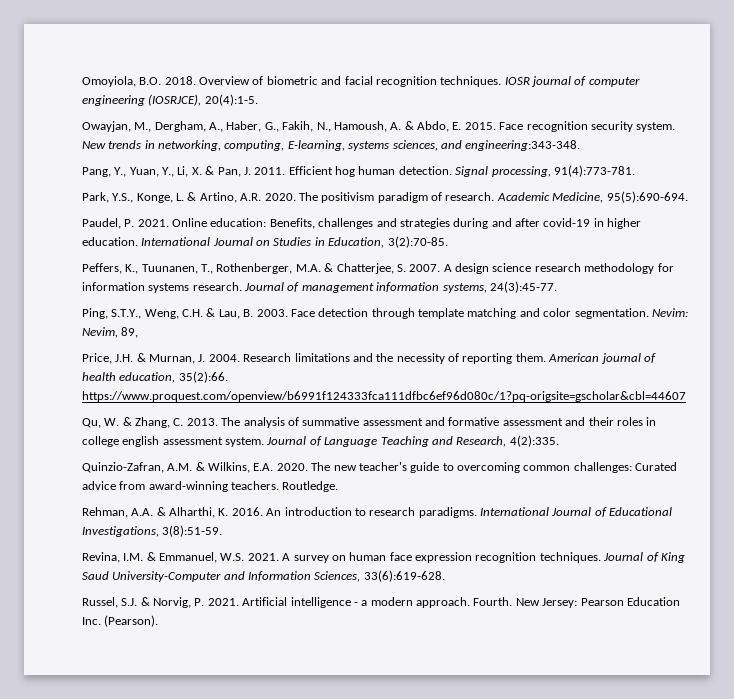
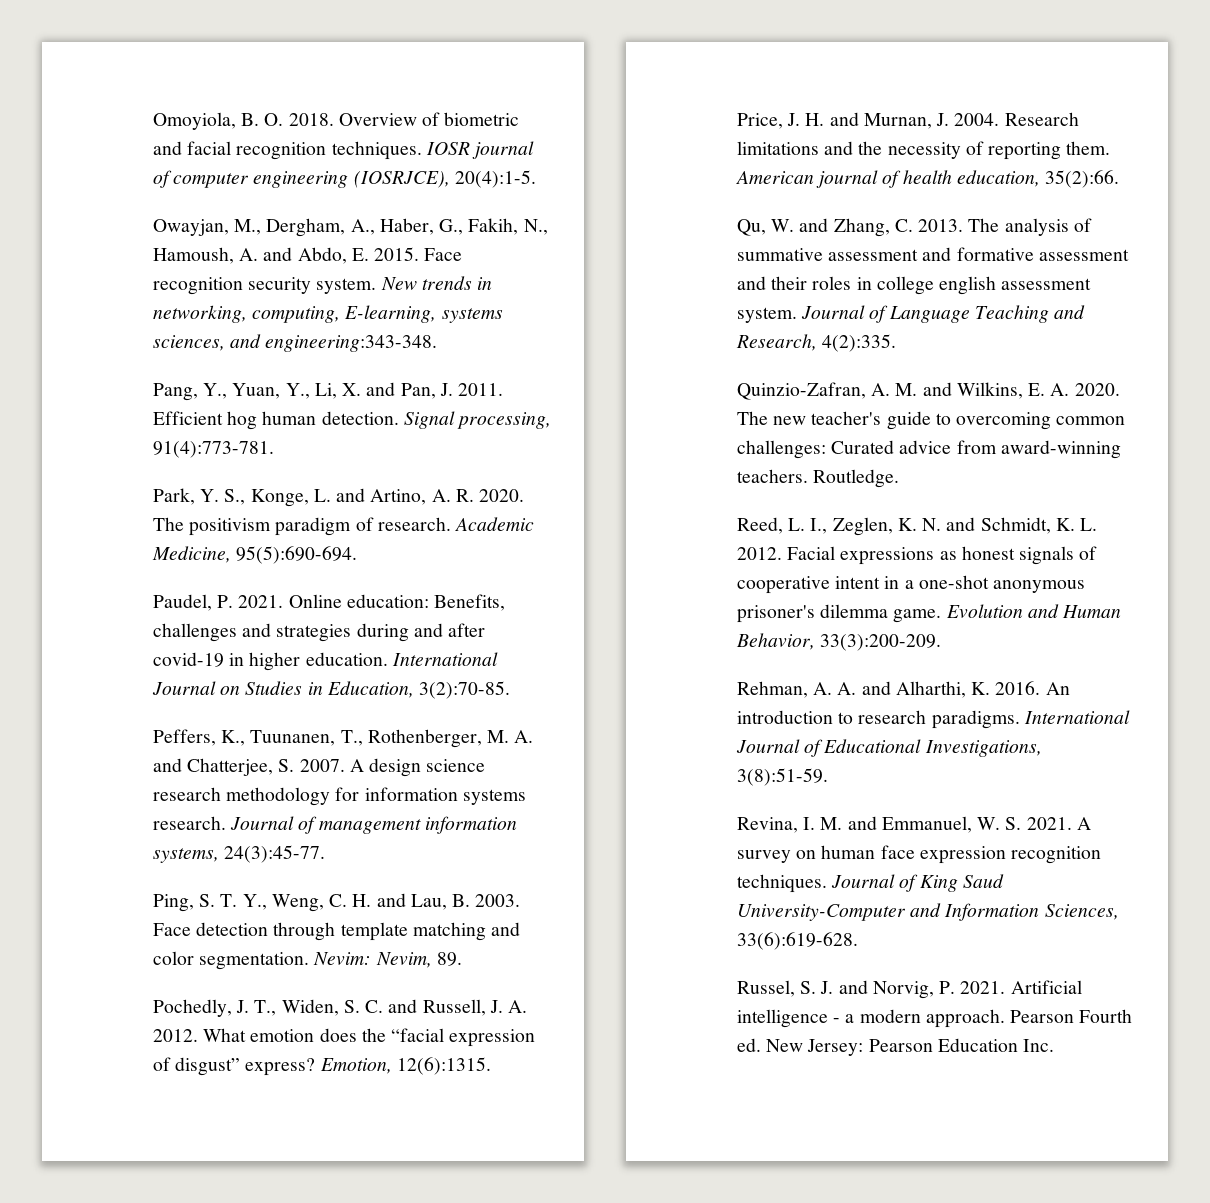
[139,77,162,85] B.O. -> [241,113,284,126] B. O.
[404,121,414,130] & -> [263,247,293,261] and
[205,166,215,175] & -> [366,382,396,396] and
[112,192,262,203] Y.S., Konge, L. & Artino, A.R. -> [200,488,474,507] Y. S., Konge, L. and Artino, A. R.
[295,263,334,272] M.A. & -> [487,730,534,743] [152,758,182,772] M. A. and
[111,308,216,319] S.T.Y., Weng, C.H. & -> [199,893,406,912] S. T. Y., Weng, C. H. and
[121,327,139,338] [81,353,146,364] 89, // Price, J.H. & -> [436,952,462,966] [152,999,528,1017] [152,1028,536,1047] [152,1057,491,1076] [736,112,859,129] 89. // Pochedly, J. T., Widen, S. C. and Russell, J. A. 2012. What emotion does the “facial expression of disgust” express? Emotion, 12(6):1315. // Price, J. H. and
[81,391,686,402] https://www.proquest.com/openview/b6991f124333fca111dfbc6ef96d080c/1?pq-origsite=gscholar&cbl=44607 -> (1120, 179) none
[122,417,132,426] & -> [799,218,829,232] and
[167,462,274,473] A.M. & Wilkins, E.A. -> [871,382,1070,399] A. M. and Wilkins, E. A.
[81,507,166,518] Rehman, A.A. & -> [736,517,1098,536] [736,546,1098,565] [736,575,1086,594] [736,604,1122,623] [735,633,942,651] [736,681,891,698] Reed, L. I., Zeglen, K. N. and Schmidt, K. L. 2012. Facial expressions as honest signals of cooperative intent in a one-shot anonymous prisoner's dilemma game. Evolution and Human Behavior, 33(3):200-209. // Rehman, A. A. and
[123,552,245,563] I.M. & Emmanuel, W.S. -> [803,816,1022,833] I. M. and Emmanuel, W. S.
[121,597,150,606] S.J. & -> [800,980,868,994] S. J. and
[473,597,513,606] Fourth. -> [1010,1009,1133,1023] [736,1038,761,1052] Pearson Fourth ed.
[104,615,159,627] (Pearson). -> (1055, 1045) none

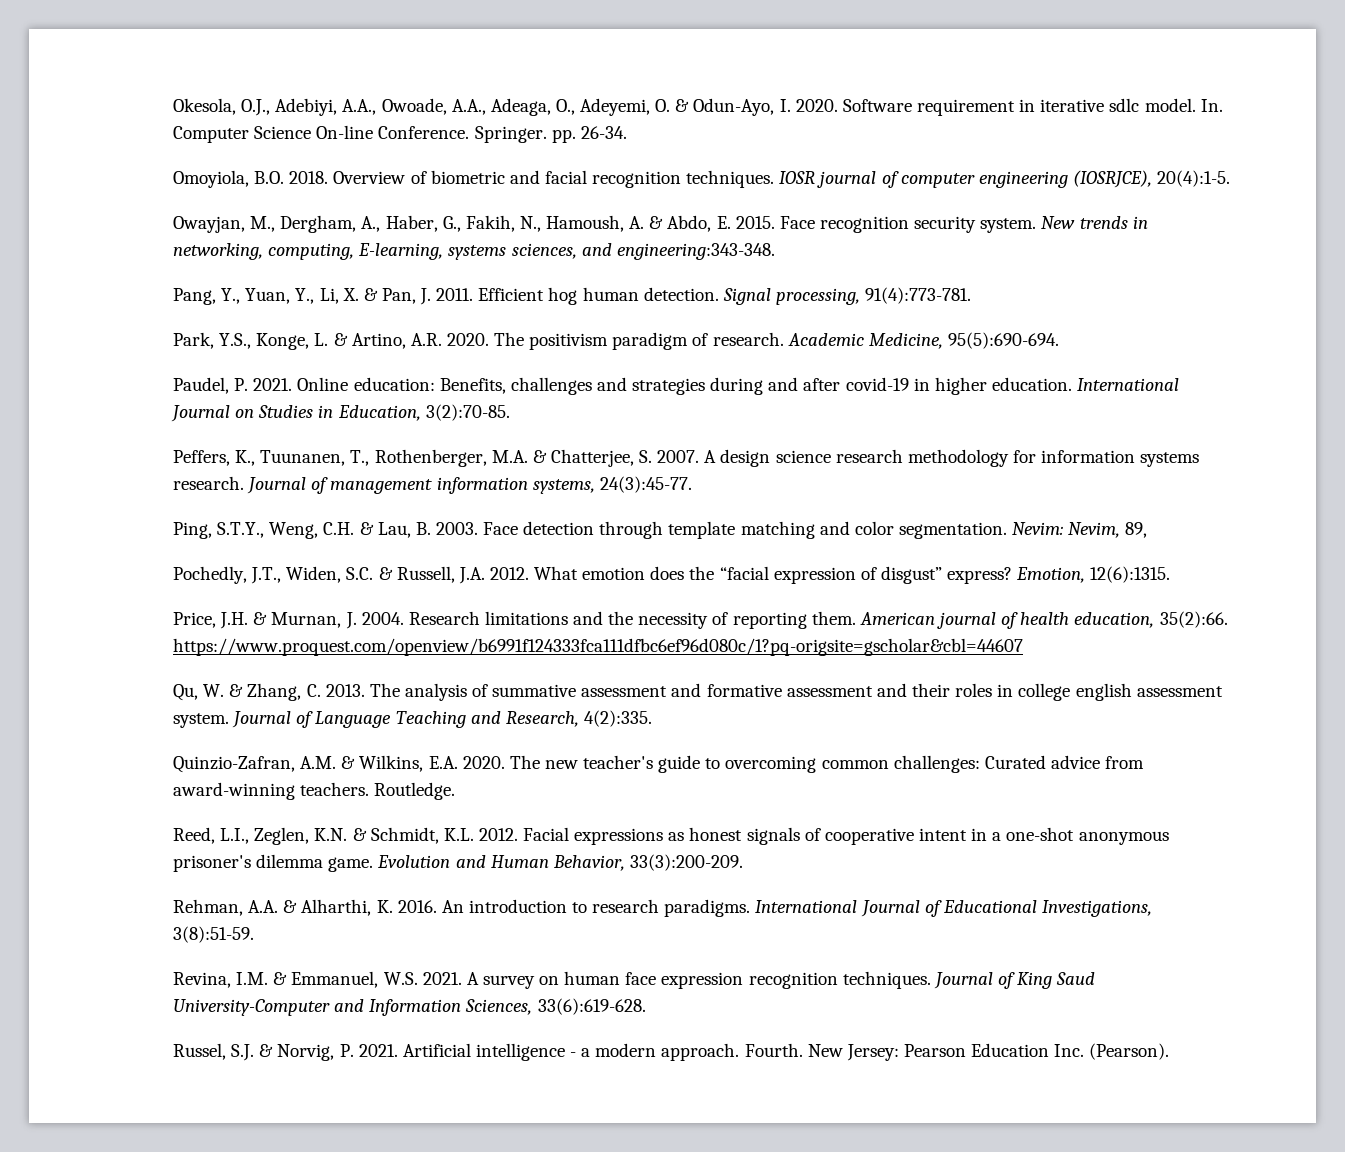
[152,112,284,130] Omoyiola, B. O. -> [173,98,1223,116] [173,125,627,143] [173,170,285,188] Okesola, O.J., Adebiyi, A.A., Owoade, A.A., Adeaga, O., Adeyemi, O. & Odun-Ayo, I. 2020. Software requirement in iterative sdlc model. In. Computer Science On-line Conference. Springer. pp. 26-34. // Omoyiola, B.O.
[263,247,293,261] and -> [649,216,664,229] &
[366,382,396,396] and -> [363,288,378,301] &
[200,488,474,507] Y. S., Konge, L. and Artino, A. R. -> [219,333,442,350] Y.S., Konge, L. & Artino, A.R.
[487,730,534,743] [152,758,182,772] M. A. and -> [491,450,547,463] M.A. &
[199,893,406,912] S. T. Y., Weng, C. H. and -> [217,522,374,539] S.T.Y., Weng, C.H. &
[436,952,462,966] 89. -> [1125,522,1148,538] 89,
[236,999,528,1016] J. T., Widen, S. C. and Russell, J. A. -> [251,566,485,584] J.T., Widen, S.C. & Russell, J.A.
[787,112,859,126] J. H. and -> [220,612,268,629] J.H. &
(1120, 179) none -> [173,638,1024,656] https://www.proquest.com/openview/b6991f124333fca111dfbc6ef96d080c/1?pq-origsite=gscholar&cbl=44607
[799,218,829,232] and -> [229,684,244,697] &
[871,382,1070,399] A. M. and Wilkins, E. A. -> [300,755,458,772] A.M. & Wilkins, E.A.
[788,517,1098,536] L. I., Zeglen, K. N. and Schmidt, K. L. -> [220,827,474,845] L.I., Zeglen, K.N. & Schmidt, K.L.
[813,681,891,695] A. A. and -> [248,900,298,913] A.A. &
[803,816,1022,833] I. M. and Emmanuel, W. S. -> [236,971,418,988] I.M. & Emmanuel, W.S.
[800,980,868,994] S. J. and -> [231,1044,274,1061] S.J. &
[1010,1009,1133,1023] [736,1038,761,1052] Pearson Fourth ed. -> [744,1043,803,1057] Fourth.
(1055, 1045) none -> [1089,1043,1170,1060] (Pearson).

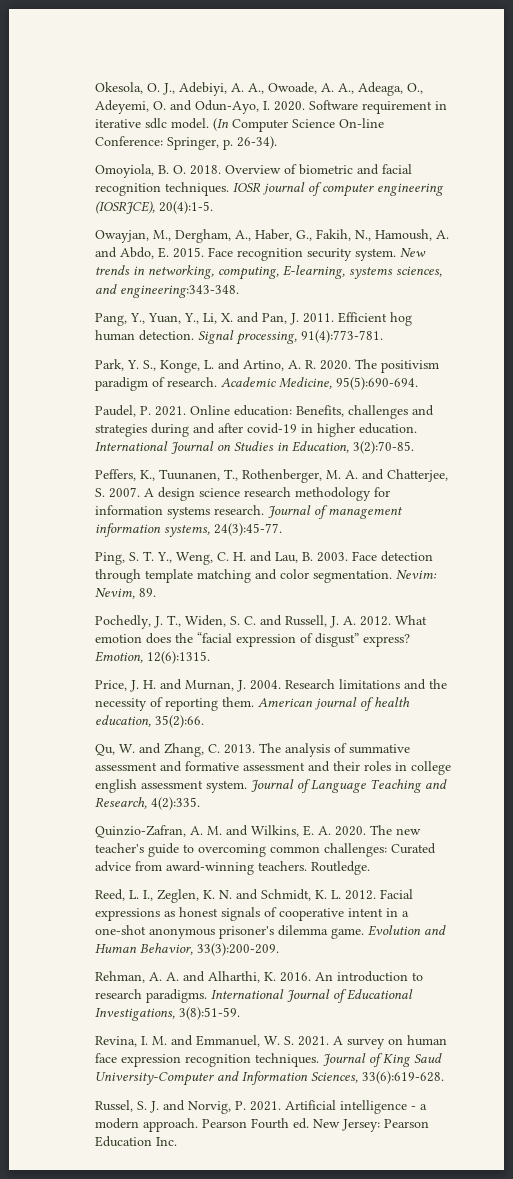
[241,98,486,116] O.J., Adebiyi, A.A., Owoade, A.A., -> [147,82,355,96] O. J., Adebiyi, A. A., Owoade, A. A.,
[675,99,690,112] & -> [170,100,193,111] and
[1200,99,1223,112] In. -> [213,118,230,131] (In
[378,126,627,143] Conference. Springer. pp. 26-34. -> [95,136,278,150] Conference: Springer, p. 26-34).
[254,171,285,184] B.O. -> [158,165,187,174] B. O.
[649,216,664,229] & -> [95,247,118,258] and
[363,288,378,301] & -> [237,312,260,323] and
[219,333,442,350] Y.S., Konge, L. & Artino, A.R. -> [127,359,317,373] Y. S., Konge, L. and Artino, A. R.
[491,450,547,463] M.A. & -> [326,469,385,480] M. A. and
[217,522,374,539] S.T.Y., Weng, C.H. & -> [129,551,273,565] S. T. Y., Weng, C. H. and
[1125,522,1148,538] 89, -> [139,588,157,597] 89.
[251,566,485,584] J.T., Widen, S.C. & Russell, J.A. -> [154,615,357,628] J. T., Widen, S. C. and Russell, J. A.
[220,612,268,629] J.H. & -> [130,679,183,692] J. H. and
[173,638,1024,656] https://www.proquest.com/openview/b6991f124333fca111dfbc6ef96d080c/1?pq-origsite=gscholar&cbl=44607 -> (205, 721) none
[229,684,244,697] & -> [139,743,162,754] and
[300,755,458,772] A.M. & Wilkins, E.A. -> [190,825,332,837] A. M. and Wilkins, E. A.
[220,827,474,845] L.I., Zeglen, K.N. & Schmidt, K.L. -> [129,889,342,903] L. I., Zeglen, K. N. and Schmidt, K. L.
[248,900,298,913] A.A. & -> [149,971,206,982] A. A. and
[236,971,418,988] I.M. & Emmanuel, W.S. -> [141,1035,295,1047] I. M. and Emmanuel, W. S.
[231,1044,274,1061] S.J. & -> [137,1100,186,1113] S. J. and
[744,1043,803,1057] Fourth. -> [202,1118,310,1129] Pearson Fourth ed.
[1089,1043,1170,1060] (Pearson). -> (178, 1141) none

